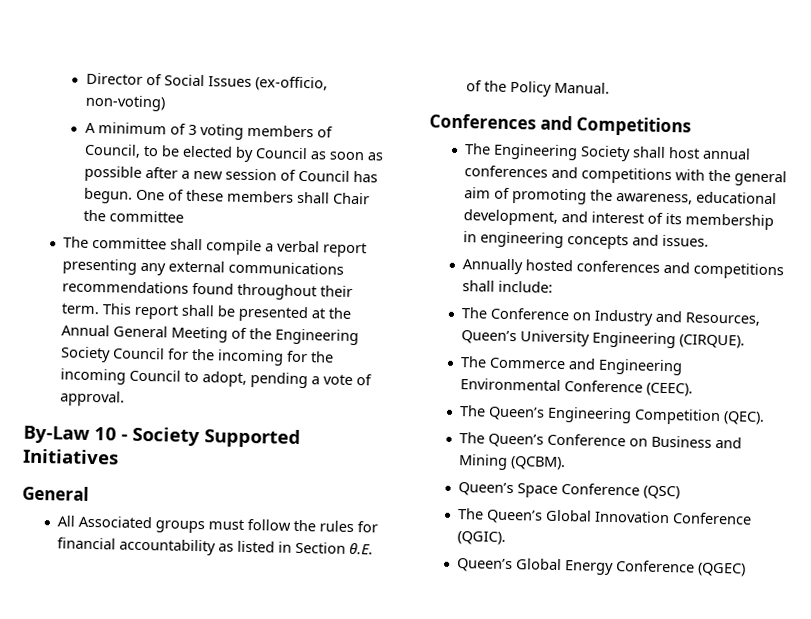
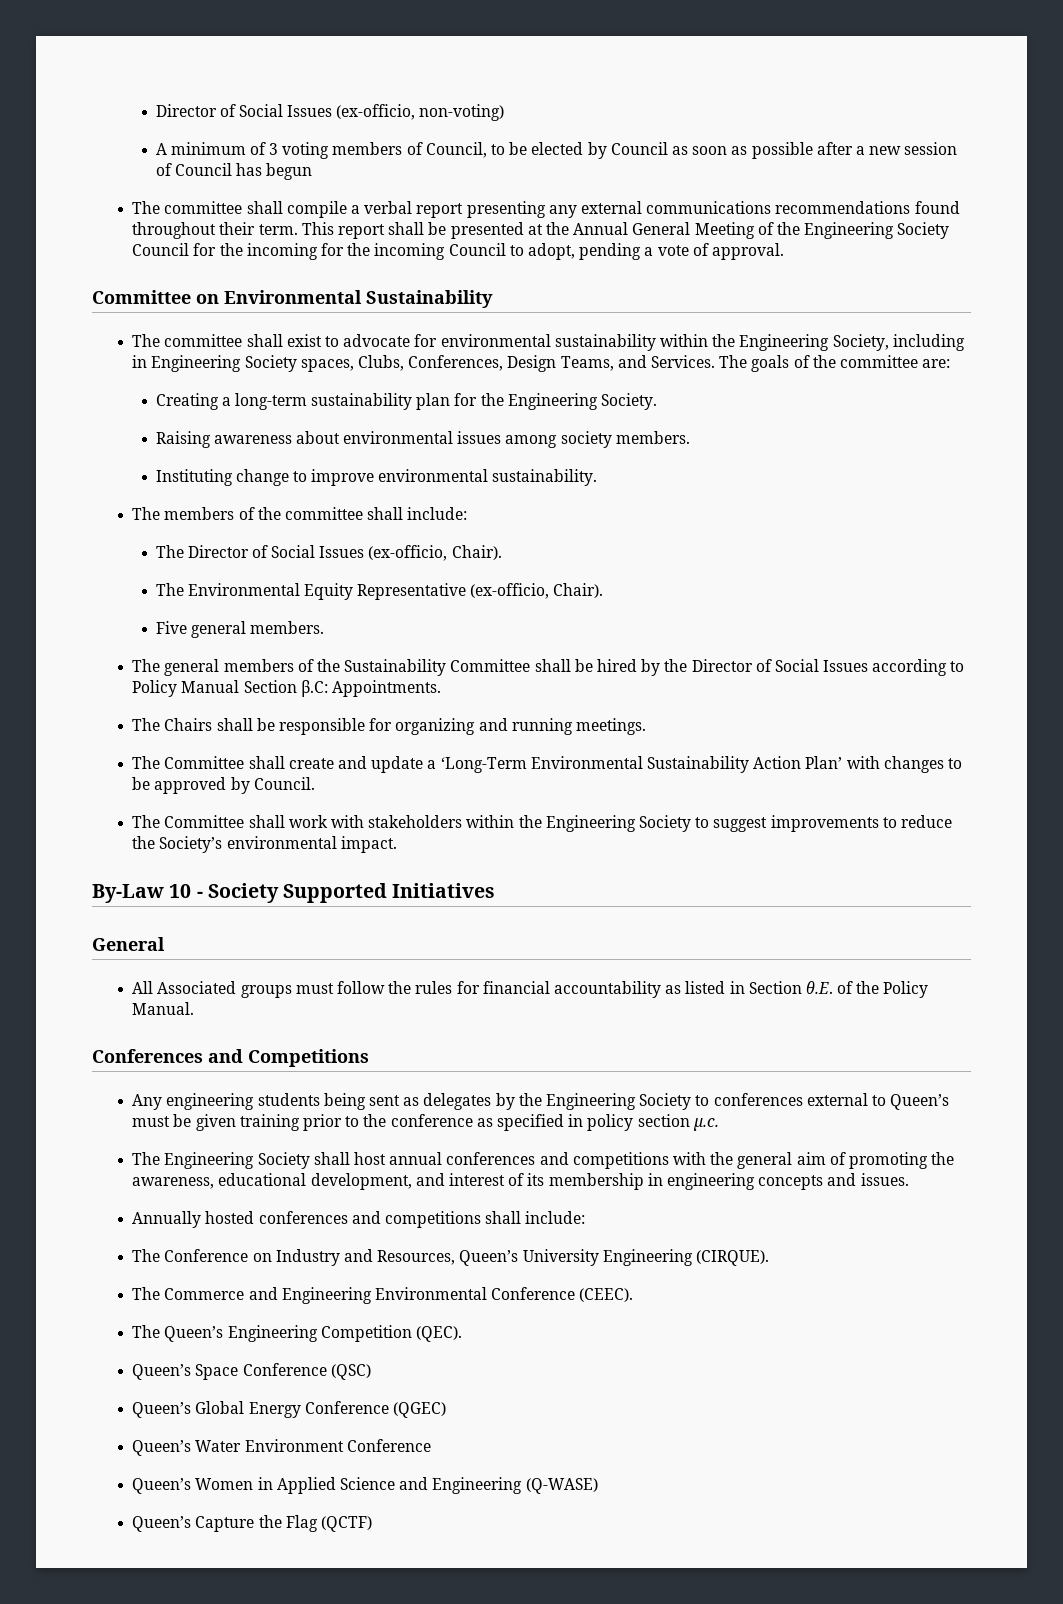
[82,187,370,205] [82,209,184,223] begun. One of these members shall Chair the committee -> [266,163,313,180] begun
(125, 398) none -> [92,290,493,308] [132,334,965,351] [132,355,951,372] [155,393,658,410] [155,431,690,448] [155,469,598,486] [132,507,468,520] [155,545,502,561] [155,583,604,600] [155,621,324,638] [132,659,965,676] [132,680,442,697] [132,718,646,735] [132,756,962,773] [132,777,315,794] [132,815,952,832] [132,836,397,853] // Committee on Environmental Sustainability // The committee shall exist to advocate for environmental sustainability within the Engineering Society, including in Engineering Society spaces, Clubs, Conferences, Design Teams, and Services. The goals of the committee are: // Creating a long-term sustainability plan for the Engineering Society. // Raising awareness about environmental issues among society members. // Instituting change to improve environmental sustainability. // The members of the committee shall include: // The Director of Social Issues (ex-officio, Chair). // The Environmental Equity Representative (ex-officio, Chair). // Five general members. // The general members of the Sustainability Committee shall be hired by the Director of Social Issues according to Policy Manual Section β.C: Appointments. // The Chairs shall be responsible for organizing and running meetings. // The Committee shall create and update a ‘Long-Term Environmental Sustainability Action Plan’ with changes to be approved by Council. // The Committee shall work with stakeholders within the Engineering Society to suggest improvements to reduce the Society’s environmental impact.
(692, 126) none -> [132,1093,950,1110] [132,1114,719,1131] // Any engineering students being sent as delegates by the Engineering Society to conferences external to Queen’s must be given training prior to the conference as specified in policy section μ.c.
[458,432,742,449] [457,454,566,471] [457,482,680,500] [456,508,752,525] [456,531,506,545] The Queen’s Conference on Business and Mining (QCBM). // Queen’s Space Conference (QSC) // The Queen’s Global Innovation Conference (QGIC). -> [132,1363,371,1380] Queen’s Space Conference (QSC)
(746, 569) none -> [132,1439,431,1456] [132,1477,598,1494] [132,1515,373,1532] // Queen’s Water Environment Conference // Queen’s Women in Applied Science and Engineering (Q-WASE) // Queen’s Capture the Flag (QCTF)

